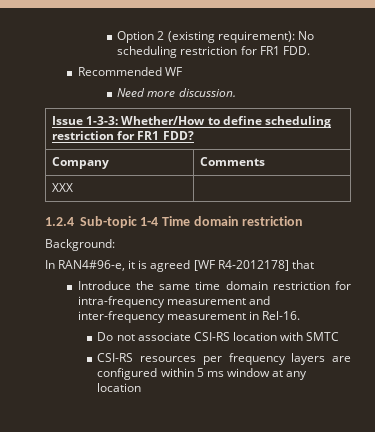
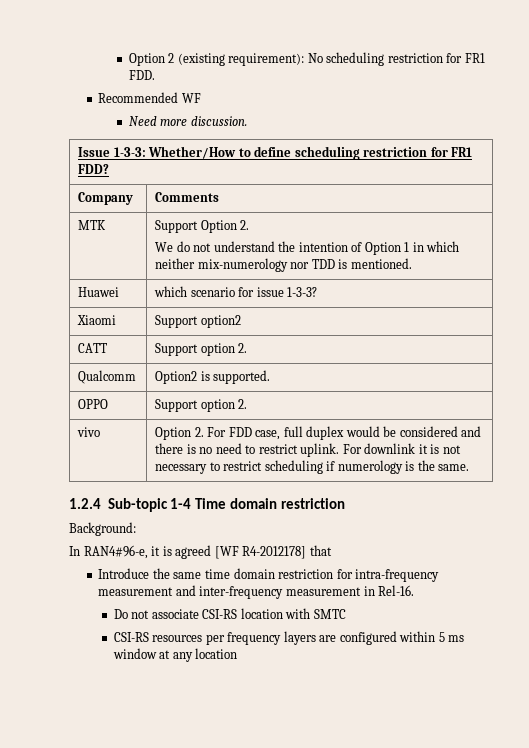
[52,183,74,192] XXX | -> [78,220,107,230] [155,220,250,233] [155,241,460,255] [155,258,412,272] [78,287,120,297] [154,286,318,297] [77,315,117,325] [155,315,241,328] [78,343,108,353] [155,343,248,356] [78,370,137,384] [155,370,271,384] [78,399,109,409] [155,399,248,412] [77,427,101,437] [155,426,482,440] [155,443,461,457] [155,460,470,474] MTK | Support Option 2. // We do not understand the intention of Option 1 in which neither mix-numerology nor TDD is mentioned. // Huawei | which scenario for issue 1-3-3? // Xiaomi | Support option2 // CATT | Support option 2. // Qualcomm | Option2 is supported. // OPPO | Support option 2. // vivo | Option 2. For FDD case, full duplex would be considered and there is no need to restrict uplink. For downlink it is not necessary to restrict scheduling if numerology is the same.

